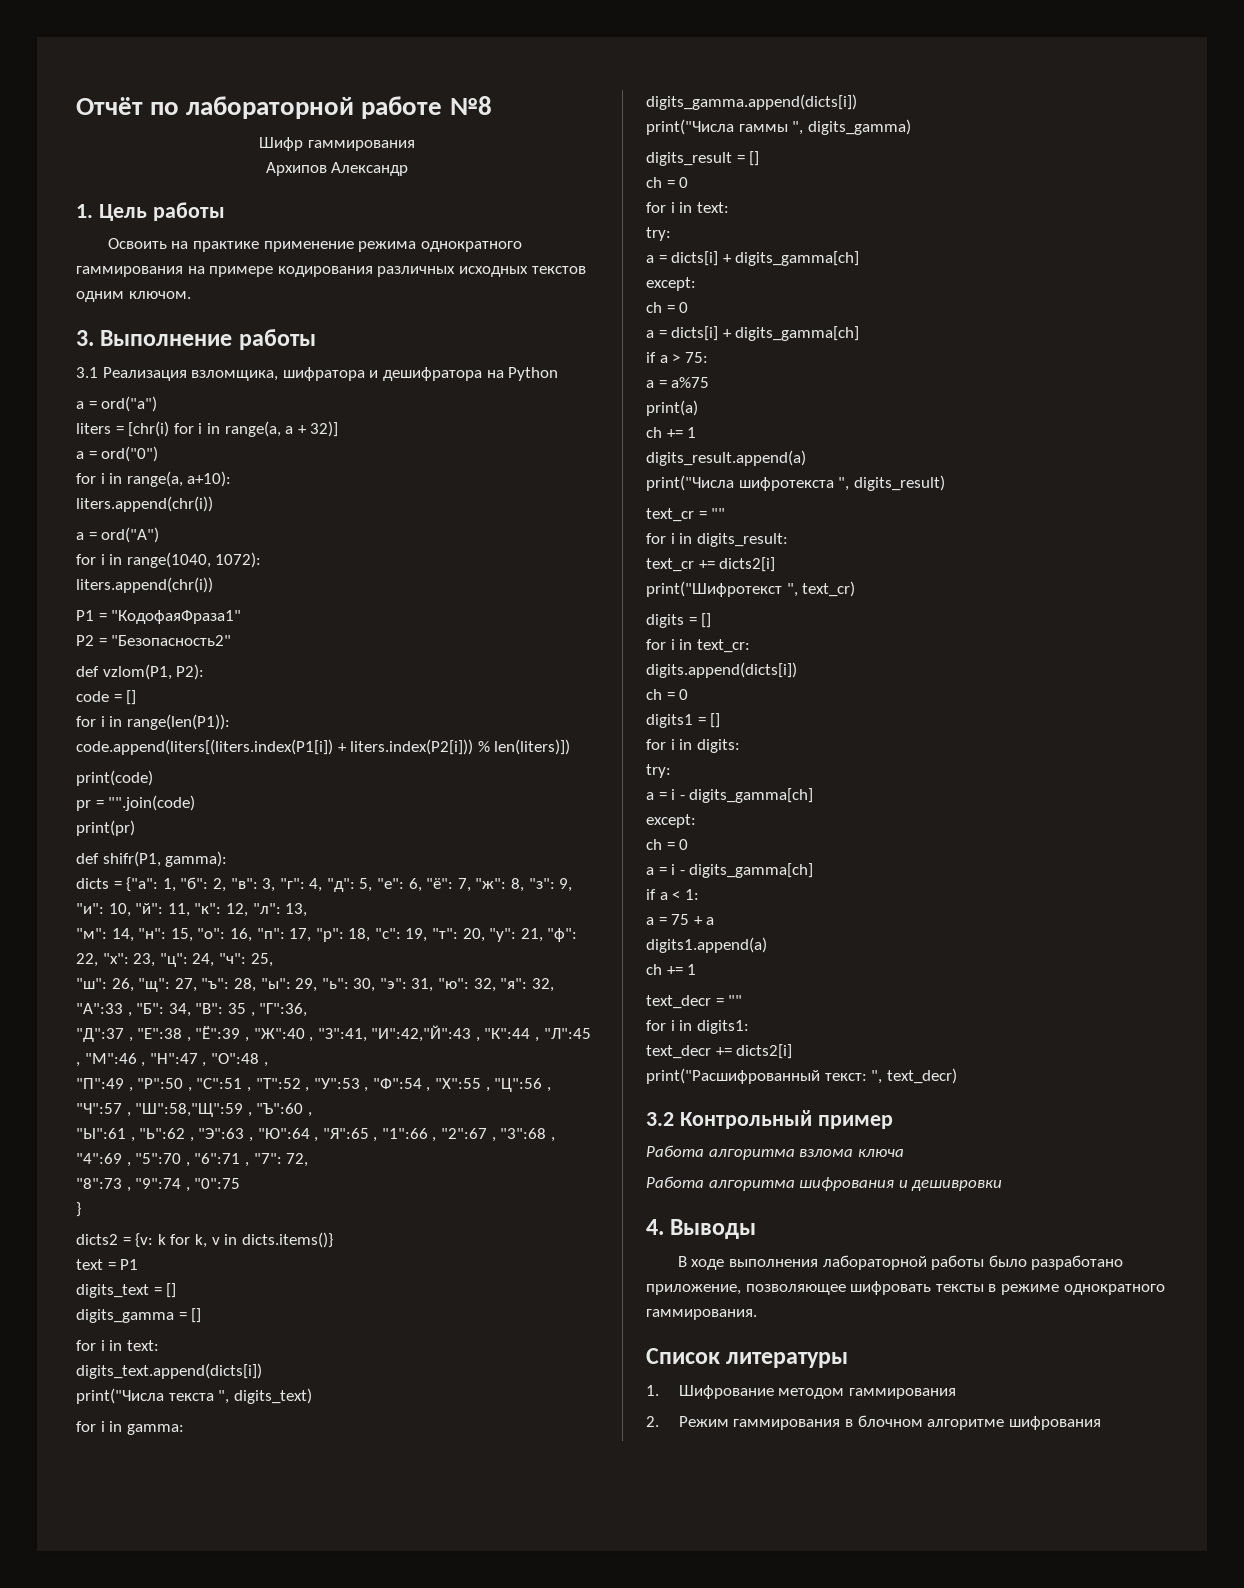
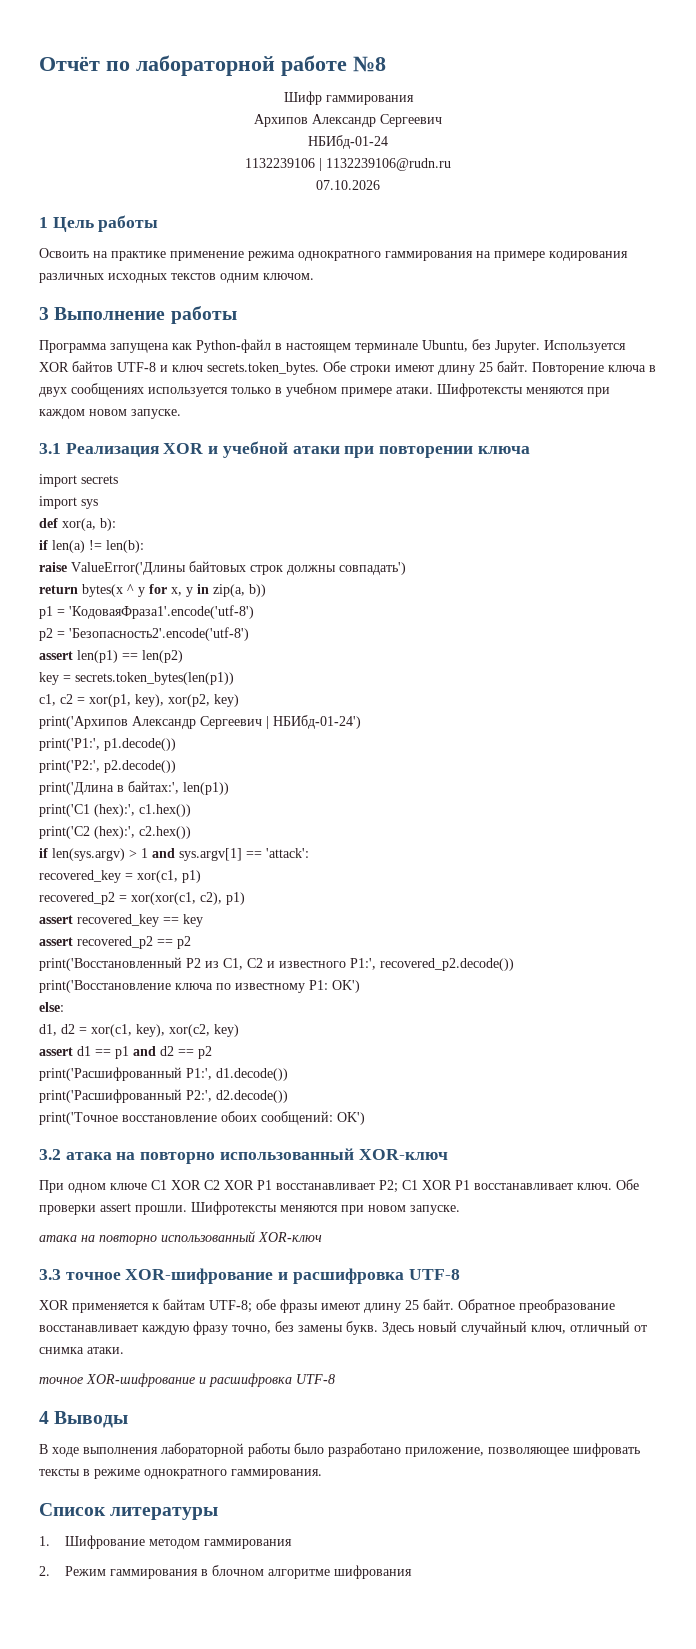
[76,204,93,218] // 1. -> [380,114,442,127] [308,135,388,149] [245,158,451,171] [316,180,380,190] [39,217,48,228] Сергеевич // НБИбд-01-24 // 1132239106 | 1132239106@rudn.ru // 07.10.2026 // 1
[76,330,94,346] 3. -> [39,307,49,320] 3
[76,367,559,381] [76,396,158,412] [76,421,339,437] [76,446,159,462] [76,471,232,487] [76,496,213,512] [76,527,160,543] [76,552,262,568] [76,577,213,593] [76,610,242,624] [76,635,232,646] [76,664,205,680] [76,690,137,705] [76,714,230,730] [76,739,571,755] [76,770,153,786] [76,795,196,811] [76,820,135,836] [76,851,228,867] [76,877,573,892] [76,903,308,917] [76,928,578,942] [76,953,273,967] [76,978,554,992] [76,1003,308,1017] [76,1025,591,1042] [76,1053,268,1067] [76,1078,551,1092] [76,1103,312,1117] [76,1128,555,1142] [76,1153,309,1167] [76,1178,241,1192] [76,1202,81,1217] [76,1232,333,1248] [76,1259,139,1270] [76,1283,177,1298] [76,1308,202,1323] [76,1340,159,1351] [76,1363,262,1379] [76,1388,312,1404] [76,1421,184,1435] [646,94,857,110] [646,119,911,135] [646,151,760,166] [646,177,689,188] [646,202,729,213] [646,227,671,241] [646,251,860,266] [646,277,696,291] [646,302,689,313] [646,326,860,341] [646,352,708,363] [646,377,710,388] [646,400,698,416] [646,427,697,438] [646,450,806,466] [646,475,945,491] [646,508,726,522] [646,533,788,547] [646,557,776,572] [646,581,856,597] [646,613,712,628] [646,639,750,653] [646,662,797,678] [646,689,689,700] [646,713,721,728] [646,739,740,753] [646,764,671,778] [646,788,814,803] [646,814,696,828] [646,839,689,850] [646,863,814,878] [646,889,699,900] [646,914,715,925] [646,937,767,953] [646,964,697,975] [646,995,743,1009] [646,1020,749,1034] [646,1044,793,1059] [646,1068,957,1084] [646,1110,893,1129] [646,1145,904,1160] [646,1176,1003,1191] [646,1219,664,1235] 3.1 Реализация взломщика, шифратора и дешифратора на Python // a = ord("а") // liters = [chr(i) for i in range(a, a + 32)] // a = ord("0") // for i in range(a, a+10): // liters.append(chr(i)) // a = ord("А") // for i in range(1040, 1072): // liters.append(chr(i)) // P1 = "КодофаяФраза1" // P2 = "Безопасность2" // def vzlom(P1, P2): // code = [] // for i in range(len(P1)): // code.append(liters[(liters.index(P1[i]) + liters.index(P2[i])) % len(liters)]) // print(code) // pr = "".join(code) // print(pr) // def shifr(P1, gamma): // dicts = {"а": 1, "б": 2, "в": 3, "г": 4, "д": 5, "е": 6, "ё": 7, "ж": 8, "з": 9, "и": 10, "й": 11, "к": 12, "л": 13, // "м": 14, "н": 15, "о": 16, "п": 17, "р": 18, "с": 19, "т": 20, "у": 21, "ф": 22, "х": 23, "ц": 24, "ч": 25, // "ш": 26, "щ": 27, "ъ": 28, "ы": 29, "ь": 30, "э": 31, "ю": 32, "я": 32, "А":33 , "Б": 34, "В": 35 , "Г":36, // "Д":37 , "Е":38 , "Ё":39 , "Ж":40 , "З":41, "И":42,"Й":43 , "К":44 , "Л":45 , "М":46 , "Н":47 , "О":48 , // "П":49 , "Р":50 , "С":51 , "Т":52 , "У":53 , "Ф":54 , "Х":55 , "Ц":56 , "Ч":57 , "Ш":58,"Щ":59 , "Ъ":60 , // "Ы":61 , "Ь":62 , "Э":63 , "Ю":64 , "Я":65 , "1":66 , "2":67 , "3":68 , "4":69 , "5":70 , "6":71 , "7": 72, // "8":73 , "9":74 , "0":75 // } // dicts2 = {v: k for k, v in dicts.items()} // text = P1 // digits_text = [] // digits_gamma = [] // for i in text: // digits_text.append(dicts[i]) // print("Числа текста ", digits_text) // for i in gamma: // digits_gamma.append(dicts[i]) // print("Числа гаммы ", digits_gamma) // digits_result = [] // ch = 0 // for i in text: // try: // a = dicts[i] + digits_gamma[ch] // except: // ch = 0 // a = dicts[i] + digits_gamma[ch] // if a > 75: // a = a%75 // print(a) // ch += 1 // digits_result.append(a) // print("Числа шифротекста ", digits_result) // text_cr = "" // for i in digits_result: // text_cr += dicts2[i] // print("Шифротекст ", text_cr) // digits = [] // for i in text_cr: // digits.append(dicts[i]) // ch = 0 // digits1 = [] // for i in digits: // try: // a = i - digits_gamma[ch] // except: // ch = 0 // a = i - digits_gamma[ch] // if a < 1: // a = 75 + a // digits1.append(a) // ch += 1 // text_decr = "" // for i in digits1: // text_decr += dicts2[i] // print("Расшифрованный текст: ", text_decr) // 3.2 Контрольный пример // Работа алгоритма взлома ключа // Работа алгоритма шифрования и дешивровки // 4. -> [39,339,626,353] [39,361,656,375] [39,383,610,397] [39,409,181,419] [39,441,530,458] [39,474,118,487] [39,496,98,509] [39,518,116,531] [39,540,144,553] [39,561,406,575] [39,584,266,597] [39,605,254,619] [39,627,249,641] [39,650,183,663] [39,672,234,685] [39,694,239,707] [39,715,361,729] [39,738,176,751] [39,760,176,773] [39,781,229,795] [39,804,191,817] [39,826,191,839] [39,848,309,861] [39,870,201,883] [39,892,245,905] [39,914,203,927] [39,936,191,949] [39,957,514,971] [39,980,360,993] [39,1002,64,1012] [39,1024,239,1037] [39,1046,212,1059] [39,1067,288,1081] [39,1089,288,1103] [39,1111,365,1125] [39,1148,448,1164] [39,1179,639,1193] [39,1201,460,1215] [39,1231,322,1245] [39,1268,460,1284] [39,1299,615,1313] [39,1321,647,1335] [39,1347,124,1354] [39,1373,335,1387] [39,1411,49,1424] Программа запущена как Python-файл в настоящем терминале Ubuntu, без Jupyter. Используется XOR байтов UTF-8 и ключ secrets.token_bytes. Обе строки имеют длину 25 байт. Повторение ключа в двух сообщениях используется только в учебном примере атаки. Шифротексты меняются при каждом новом запуске. // 3.1 Реализация XOR и учебной атаки при повторении ключа // import secrets // import sys // def xor(a, b): // if len(a) != len(b): // raise ValueError('Длины байтовых строк должны совпадать') // return bytes(x ^ y for x, y in zip(a, b)) // p1 = 'КодоваяФраза1'.encode('utf-8') // p2 = 'Безопасность2'.encode('utf-8') // assert len(p1) == len(p2) // key = secrets.token_bytes(len(p1)) // c1, c2 = xor(p1, key), xor(p2, key) // print('Архипов Александр Сергеевич | НБИбд-01-24') // print('P1:', p1.decode()) // print('P2:', p2.decode()) // print('Длина в байтах:', len(p1)) // print('C1 (hex):', c1.hex()) // print('C2 (hex):', c2.hex()) // if len(sys.argv) > 1 and sys.argv[1] == 'attack': // recovered_key = xor(c1, p1) // recovered_p2 = xor(xor(c1, c2), p1) // assert recovered_key == key // assert recovered_p2 == p2 // print('Восстановленный P2 из C1, C2 и известного P1:', recovered_p2.decode()) // print('Восстановление ключа по известному P1: OK') // else: // d1, d2 = xor(c1, key), xor(c2, key) // assert d1 == p1 and d2 == p2 // print('Расшифрованный P1:', d1.decode()) // print('Расшифрованный P2:', d2.decode()) // print('Точное восстановление обоих сообщений: OK') // 3.2 атака на повторно использованный XOR-ключ // При одном ключе C1 XOR C2 XOR P1 восстанавливает P2; C1 XOR P1 восстанавливает ключ. Обе проверки assert прошли. Шифротексты меняются при новом запуске. // атака на повторно использованный XOR-ключ // 3.3 точное XOR-шифрование и расшифровка UTF-8 // XOR применяется к байтам UTF-8; обе фразы имеют длину 25 байт. Обратное преобразование восстанавливает каждую фразу точно, без замены букв. Здесь новый случайный ключ, отличный от снимка атаки. // точное XOR-шифрование и расшифровка UTF-8 // 4

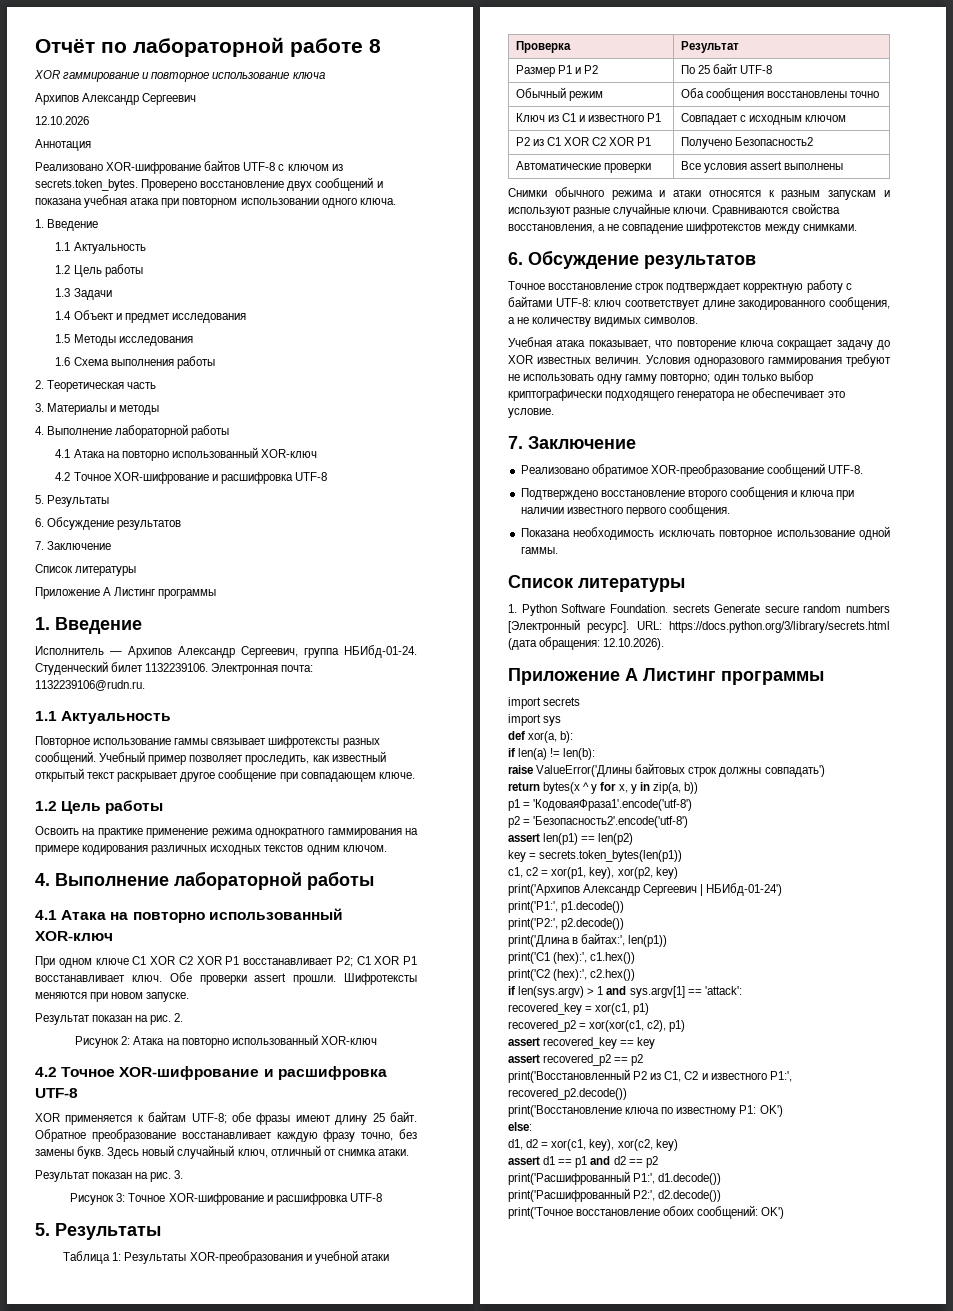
[353,56,386,72] [283,91,414,105] [254,114,442,127] [308,135,388,149] [245,158,451,171] [316,180,380,190] [39,217,48,228] №8 // Шифр гаммирования // Архипов Александр Сергеевич // НБИбд-01-24 // 1132239106 | 1132239106@rudn.ru // 07.10.2026 // 1 -> [369,39,381,53] [34,70,325,82] [35,93,197,105] [35,116,89,125] [35,139,91,151] [35,160,343,174] [35,177,383,191] [35,195,396,208] [35,219,99,231] [55,242,146,254] [55,264,143,277] [55,288,112,300] [55,310,246,323] [55,334,193,346] [55,356,215,369] [35,380,157,392] [35,403,160,415] [35,424,230,438] [55,447,317,461] [55,472,327,484] [35,495,110,507] [35,517,182,530] [35,541,112,550] [35,564,137,576] [35,587,217,599] [35,617,142,634] [35,645,417,658] [35,661,314,675] [35,680,145,691] [35,711,172,724] [35,736,380,748] [35,751,386,765] [35,768,415,782] [35,801,57,811] 8 // XOR гаммирование и повторное использование ключа // Архипов Александр Сергеевич // 12.10.2026 // Аннотация // Реализовано XOR-шифрование байтов UTF-8 с ключом из secrets.token_bytes. Проверено восстановление двух сообщений и показана учебная атака при повторном использовании одного ключа. // 1. Введение // 1.1 Актуальность // 1.2 Цель работы // 1.3 Задачи // 1.4 Объект и предмет исследования // 1.5 Методы исследования // 1.6 Схема выполнения работы // 2. Теоретическая часть // 3. Материалы и методы // 4. Выполнение лабораторной работы // 4.1 Атака на повторно использованный XOR-ключ // 4.2 Точное XOR-шифрование и расшифровка UTF-8 // 5. Результаты // 6. Обсуждение результатов // 7. Заключение // Список литературы // Приложение А Листинг программы // 1. Введение // Исполнитель — Архипов Александр Сергеевич, группа НБИбд-01-24. Студенческий билет 1132239106. Электронная почта: 1132239106@rudn.ru. // 1.1 Актуальность // Повторное использование гаммы связывает шифротексты разных сообщений. Учебный пример позволяет проследить, как известный открытый текст раскрывает другое сообщение при совпадающем ключе. // 1.2
[39,306,237,324] [39,339,626,353] [39,361,656,375] [39,383,610,397] [39,409,181,419] [39,441,530,458] 3 Выполнение работы // Программа запущена как Python-файл в настоящем терминале Ubuntu, без Jupyter. Используется XOR байтов UTF-8 и ключ secrets.token_bytes. Обе строки имеют длину 25 байт. Повторение ключа в двух сообщениях используется только в учебном примере атаки. Шифротексты меняются при каждом новом запуске. // 3.1 Реализация XOR и учебной атаки при повторении ключа -> [35,871,374,890] [35,908,343,923] [35,931,113,941] [35,956,417,968] [35,972,417,985] [35,992,190,1002] [35,1013,184,1025] [75,1034,377,1048] [35,1066,387,1080] [35,1088,78,1098] [35,1111,417,1125] [35,1129,417,1142] [35,1145,409,1159] [35,1170,184,1182] [70,1193,382,1205] [35,1223,161,1240] [63,1250,389,1264] [515,41,571,53] [680,41,739,53] [515,65,598,77] [680,63,772,74] [515,87,603,101] [680,88,879,101] [515,113,662,122] [680,113,846,125] [515,137,652,146] [680,137,813,149] [515,161,651,173] [680,161,843,173] [508,187,890,200] [508,203,840,217] [508,222,857,234] [508,250,756,269] [508,280,852,293] [508,296,890,310] [508,317,699,327] [508,337,890,350] [508,354,891,367] [508,371,813,384] [508,388,845,401] [508,408,554,418] [508,436,636,449] [520,463,864,477] [520,487,855,500] [520,504,730,517] [520,526,890,540] [520,547,558,554] [508,575,685,592] [508,604,890,616] [508,619,890,633] [508,637,665,650] [508,668,824,685] 4. Выполнение лабораторной работы // 4.1 Атака на повторно использованный XOR-ключ // При одном ключе C1 XOR C2 XOR P1 восстанавливает P2; C1 XOR P1 восстанавливает ключ. Обе проверки assert прошли. Шифротексты меняются при новом запуске. // Результат показан на рис. 2. // Рисунок 2: Атака на повторно использованный XOR-ключ // 4.2 Точное XOR-шифрование и расшифровка UTF-8 // XOR применяется к байтам UTF-8; обе фразы имеют длину 25 байт. Обратное преобразование восстанавливает каждую фразу точно, без замены букв. Здесь новый случайный ключ, отличный от снимка атаки. // Результат показан на рис. 3. // Рисунок 3: Точное XOR-шифрование и расшифровка UTF-8 // 5. Результаты // Таблица 1: Результаты XOR-преобразования и учебной атаки // Проверка | Результат // Размер P1 и P2 | По 25 байт UTF-8 // Обычный режим | Оба сообщения восстановлены точно // Ключ из C1 и известного P1 | Совпадает с исходным ключом // P2 из C1 XOR C2 XOR P1 | Получено Безопасность2 // Автоматические проверки | Все условия assert выполнены // Снимки обычного режима и атаки относятся к разным запускам и используют разные случайные ключи. Сравниваются свойства восстановления, а не совпадение шифротекстов между снимками. // 6. Обсуждение результатов // Точное восстановление строк подтверждает корректную работу с байтами UTF-8: ключ соответствует длине закодированного сообщения, а не количеству видимых символов. // Учебная атака показывает, что повторение ключа сокращает задачу до XOR известных величин. Условия одноразового гаммирования требуют не использовать одну гамму повторно; один только выбор криптографически подходящего генератора не обеспечивает это условие. // 7. Заключение // Реализовано обратимое XOR-преобразование сообщений UTF-8. // Подтверждено восстановление второго сообщения и ключа при наличии известного первого сообщения. // Показана необходимость исключать повторное использование одной гаммы. // Список литературы // 1. Python Software Foundation. secrets Generate secure random numbers [Электронный ресурс]. URL: https://docs.python.org/3/library/secrets.html (дата обращения: 12.10.2026). // Приложение А Листинг программы
[39,1148,448,1164] [39,1179,639,1193] [39,1201,460,1215] [39,1231,322,1245] [39,1268,460,1284] [39,1299,615,1313] [39,1321,647,1335] [39,1347,124,1354] [39,1373,335,1387] [39,1411,129,1428] [39,1443,640,1457] [39,1469,322,1479] [39,1503,219,1520] [39,1535,293,1549] [39,1565,413,1579] // 3.2 атака на повторно использованный XOR-ключ // При одном ключе C1 XOR C2 XOR P1 восстанавливает P2; C1 XOR P1 восстанавливает ключ. Обе проверки assert прошли. Шифротексты меняются при новом запуске. // атака на повторно использованный XOR-ключ // 3.3 точное XOR-шифрование и расшифровка UTF-8 // XOR применяется к байтам UTF-8; обе фразы имеют длину 25 байт. Обратное преобразование восстанавливает каждую фразу точно, без замены букв. Здесь новый случайный ключ, отличный от снимка атаки. // точное XOR-шифрование и расшифровка UTF-8 // 4 Выводы // В ходе выполнения лабораторной работы было разработано приложение, позволяющее шифровать тексты в режиме однократного гаммирования. // Список литературы // 1. Шифрование методом гаммирования // 2. Режим гаммирования в блочном алгоритме шифрования -> (785, 1213) none

